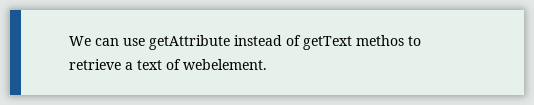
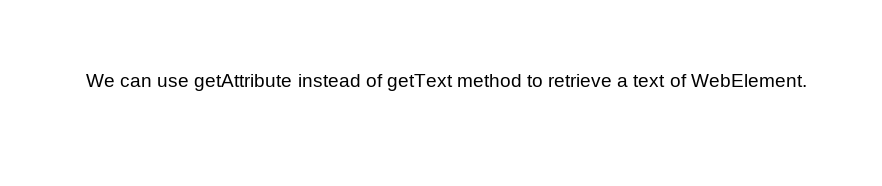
[356,35,404,46] methos -> [456,74,522,87] method
[183,59,267,70] webelement. -> [690,74,807,87] WebElement.

